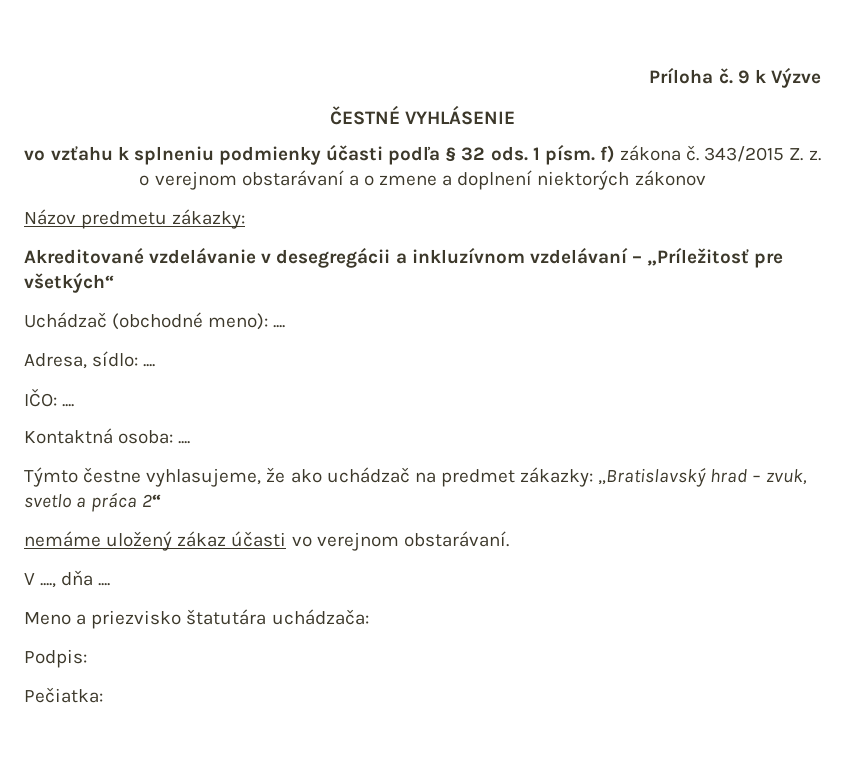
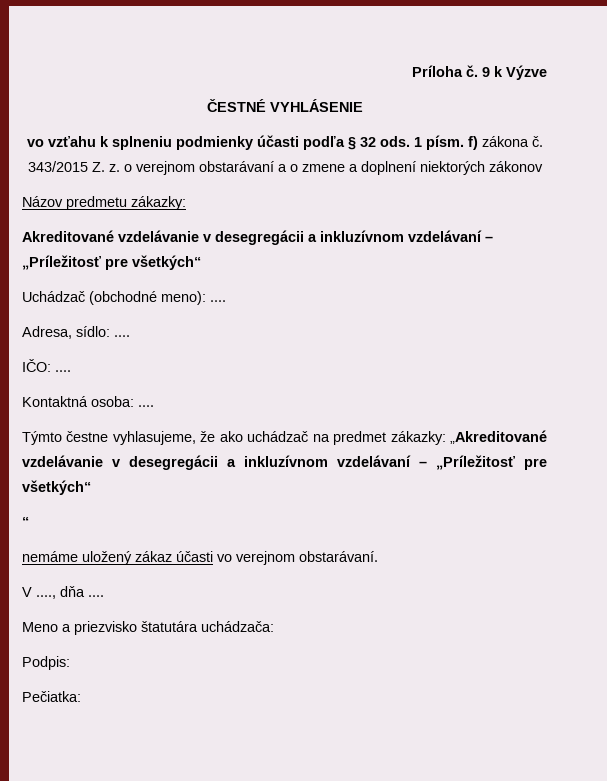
[598,467,807,487] [24,492,162,512] „Bratislavský hrad – zvuk, svetlo a práca 2“ -> [450,430,548,444] [22,455,547,470] [22,480,91,495] [22,517,29,527] „Akreditované vzdelávanie v desegregácii a inkluzívnom vzdelávaní – „Príležitosť pre všetkých“ // “

